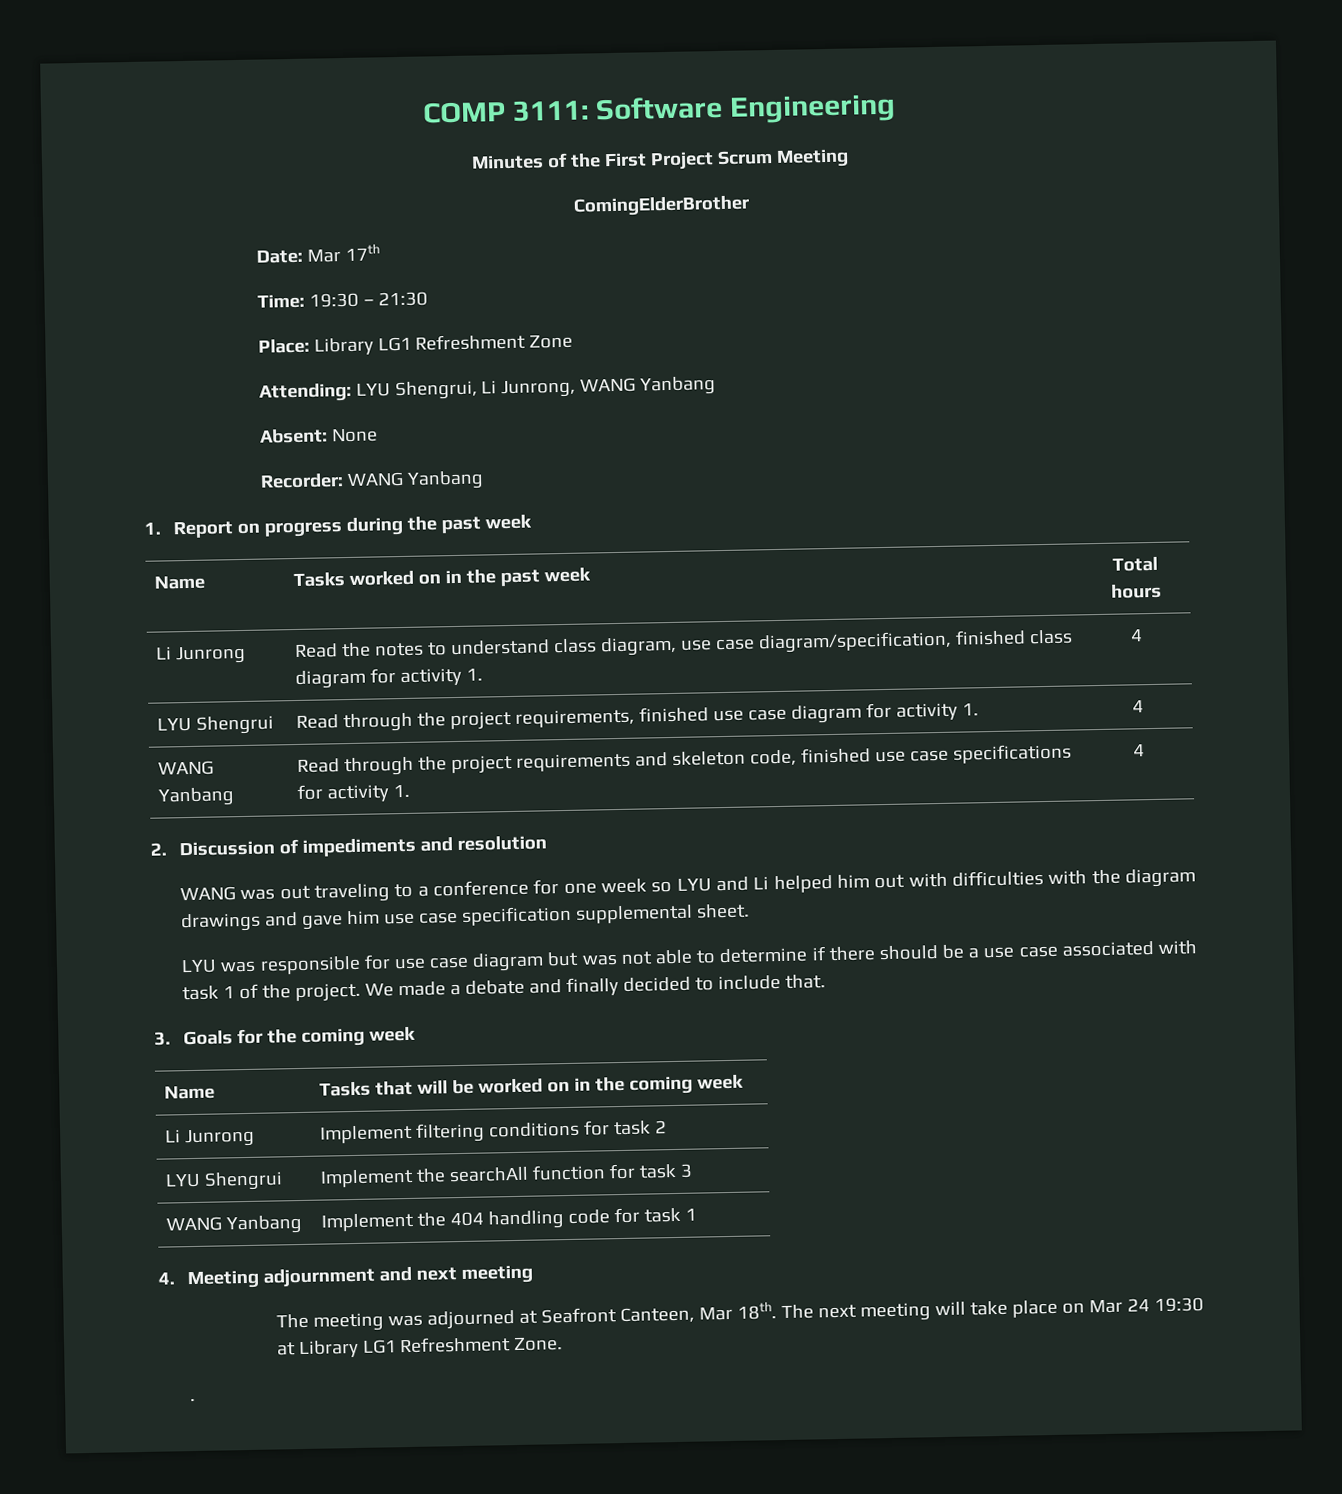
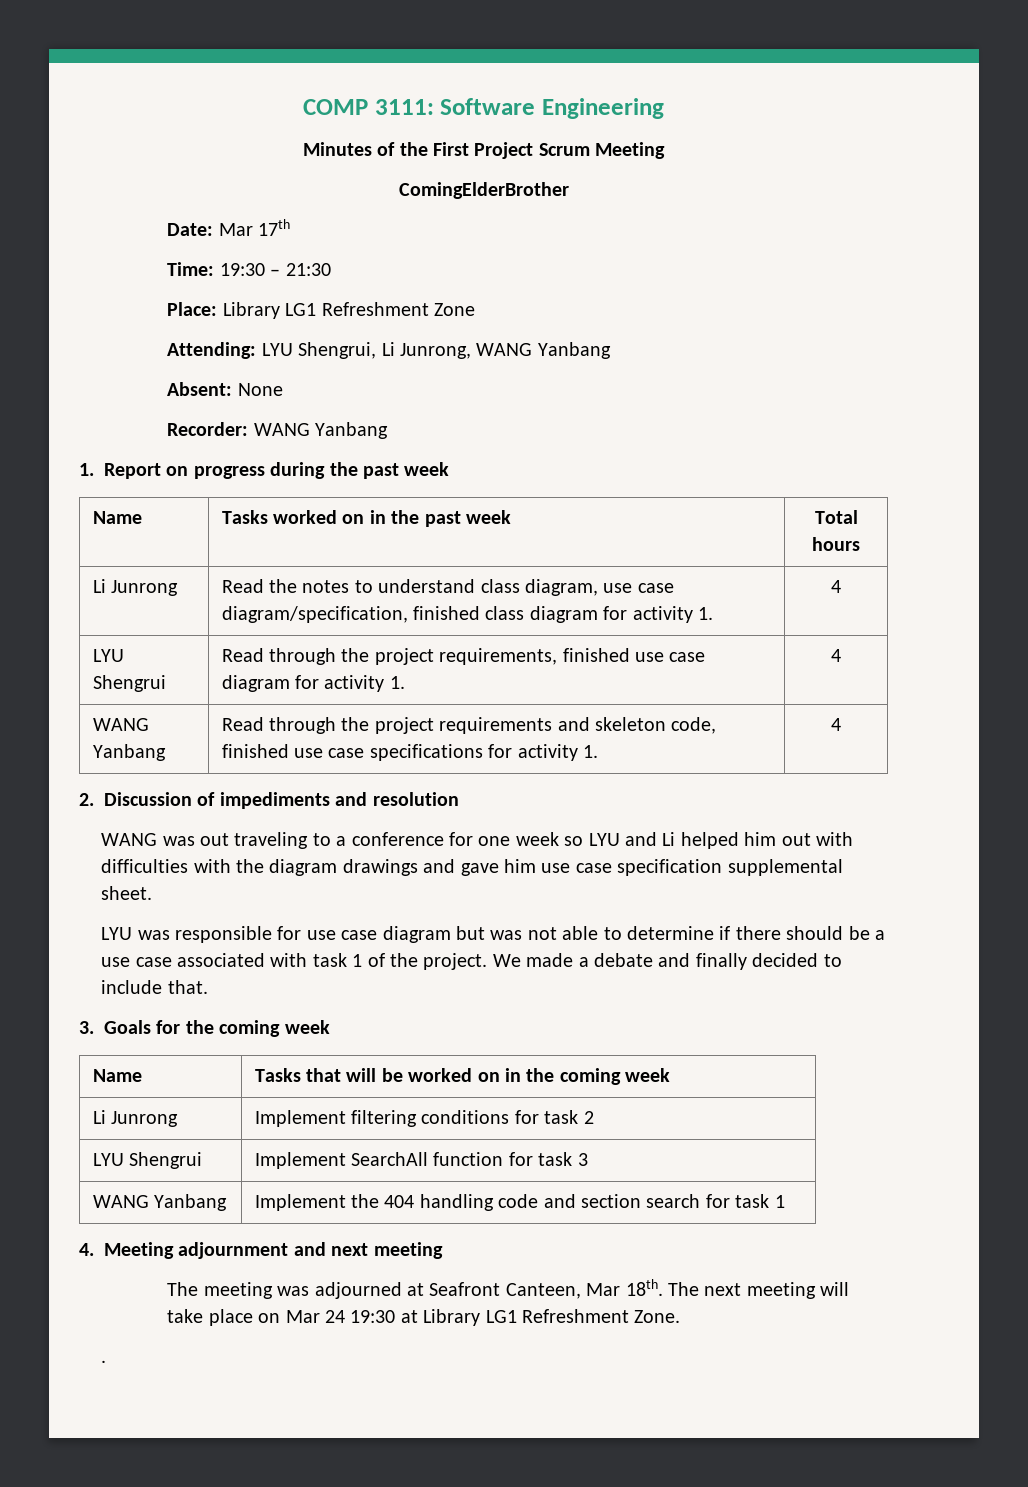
[416,1166,530,1183] the searchAll -> [350,1152,428,1166] SearchAll
(611, 1216) none -> [543,1194,701,1208] and section search

